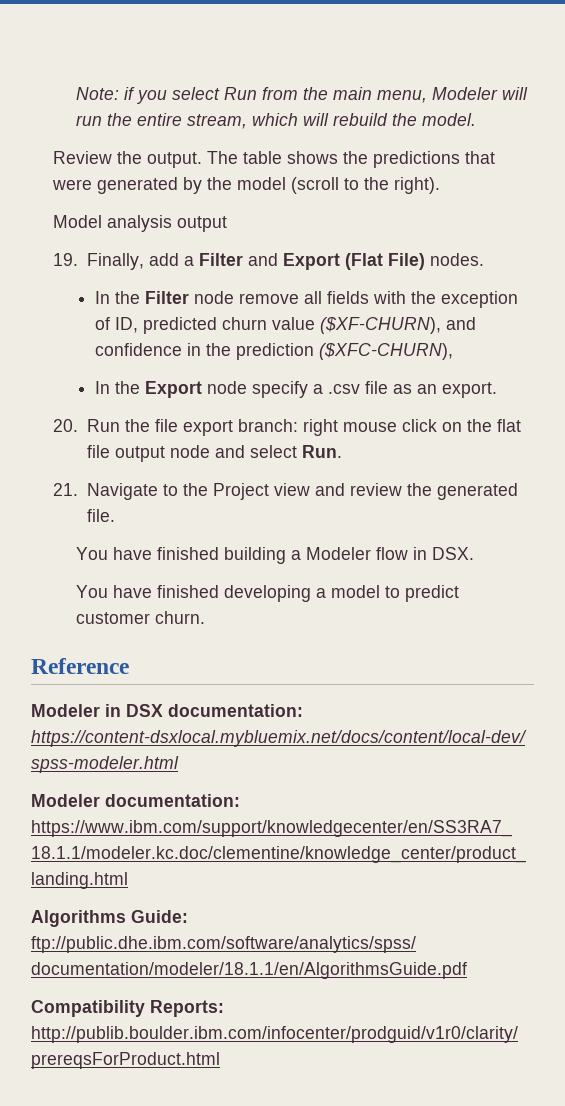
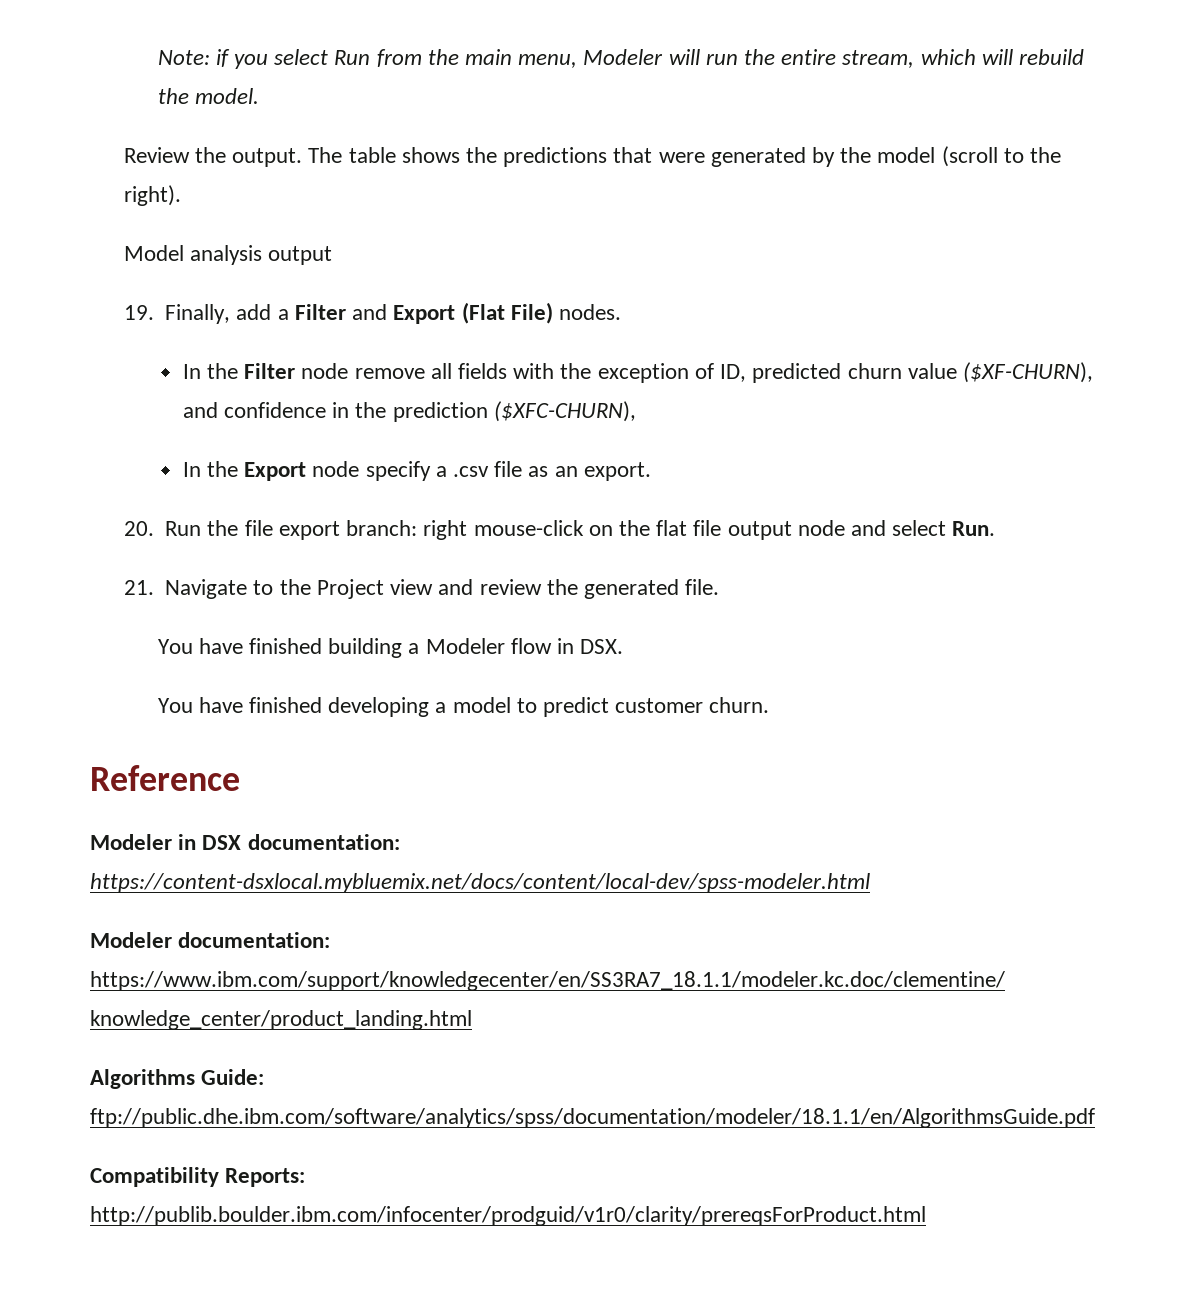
[343,419,438,432] mouse click -> [473,520,584,536] mouse-click

